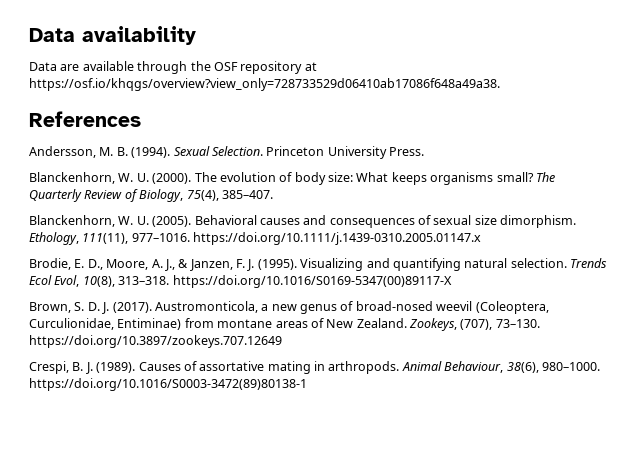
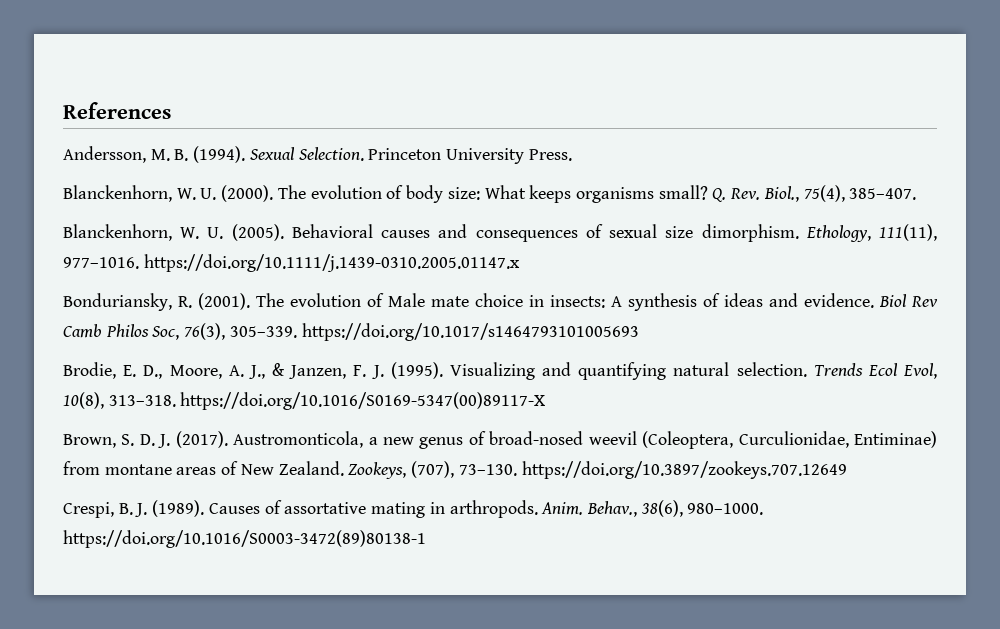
[29,26,196,45] [29,61,317,74] [29,78,500,91] Data availability // Data are available through the OSF repository at https://osf.io/khqgs/overview?view_only=728733529d06410ab17086f648a49a38. // -> (63, 110) none
[535,172,555,182] [29,189,184,202] The Quarterly Review of Biology, -> [712,186,799,202] Q. Rev. Biol.,
(482, 238) none -> [63,293,938,311] [63,323,639,341] // Bonduriansky, R. (2001). The evolution of Male mate choice in insects: A synthesis of ideas and evidence. Biol Rev Camb Philos Soc, 76(3), 305–339. https://doi.org/10.1017/s1464793101005693
[401,361,504,373] Animal Behaviour, -> [541,501,637,517] Anim. Behav.,

